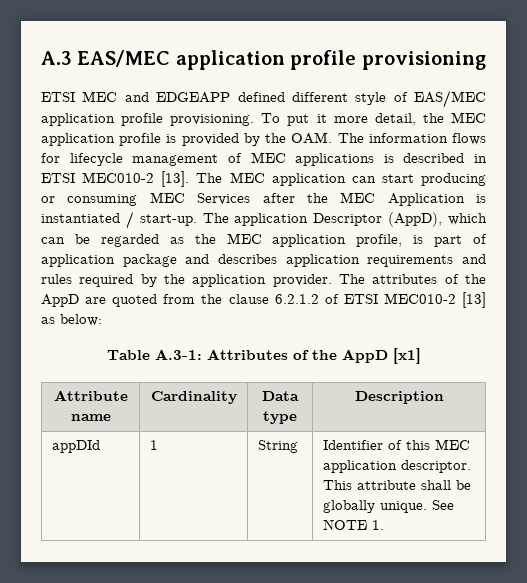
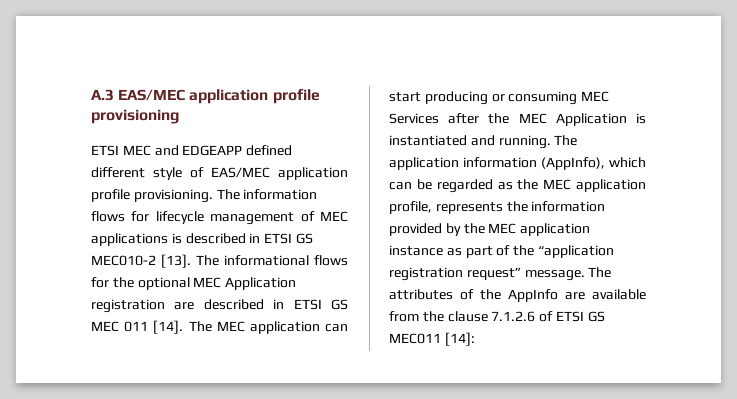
[261,112,486,126] [41,132,333,146] To put it more detail, the MEC application profile is provided by the OAM. -> (213, 196) none
(75, 178) none -> [295,233,313,244] GS
(223, 178) none -> [224,255,348,266] [91,277,297,290] [91,299,348,313] [91,320,212,334] informational flows for the optional MEC Application registration are described in ETSI GS MEC 011 [14]. The
[125,211,443,229] / start-up. The application Descriptor (AppD), -> [470,135,578,149] [389,157,605,170] and running. The application information (AppInfo),
[413,234,487,247] [41,254,486,267] [41,274,332,287] is part of application package and describes application requirements and rules required by the application provider. -> [435,201,606,214] [389,223,591,236] [389,245,614,258] [389,267,585,281] represents the information provided by the MEC application instance as part of the “application registration request” message.
[41,294,158,307] AppD are quoted -> [508,289,646,302] AppInfo are available
[274,294,319,304] 6.2.1.2 -> [491,311,536,322] 7.1.2.6
[383,292,487,308] [41,314,102,326] [106,348,421,364] [53,390,128,401] [70,414,111,421] [150,391,237,404] [262,391,299,401] [263,411,297,424] [354,391,444,404] [51,440,100,453] [149,440,158,450] [257,440,298,453] [322,439,470,450] [322,460,471,473] [322,480,471,490] [322,500,454,513] [322,519,384,530] MEC010-2 [13] as below: // Table A.3-1: Attributes of the AppD [x1] // Attribute name | Cardinality | Data type | Description // appDId | 1 | String | Identifier of this MEC application descriptor. This attribute shall be globally unique. See NOTE 1. -> [587,311,605,322] [389,332,475,346] GS MEC011 [14]:

